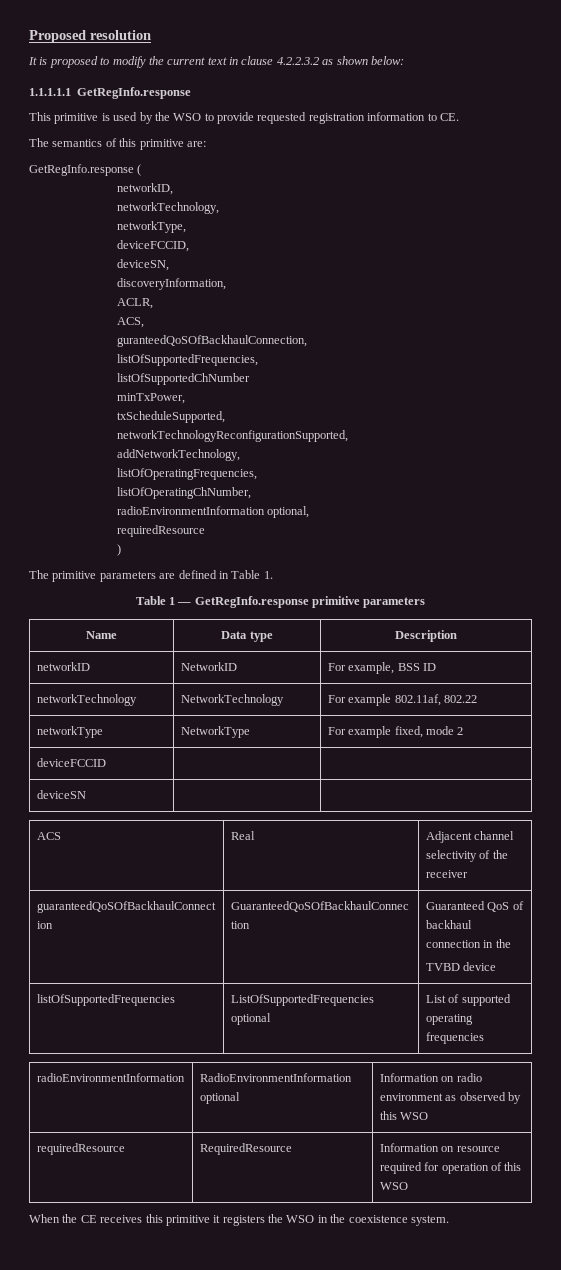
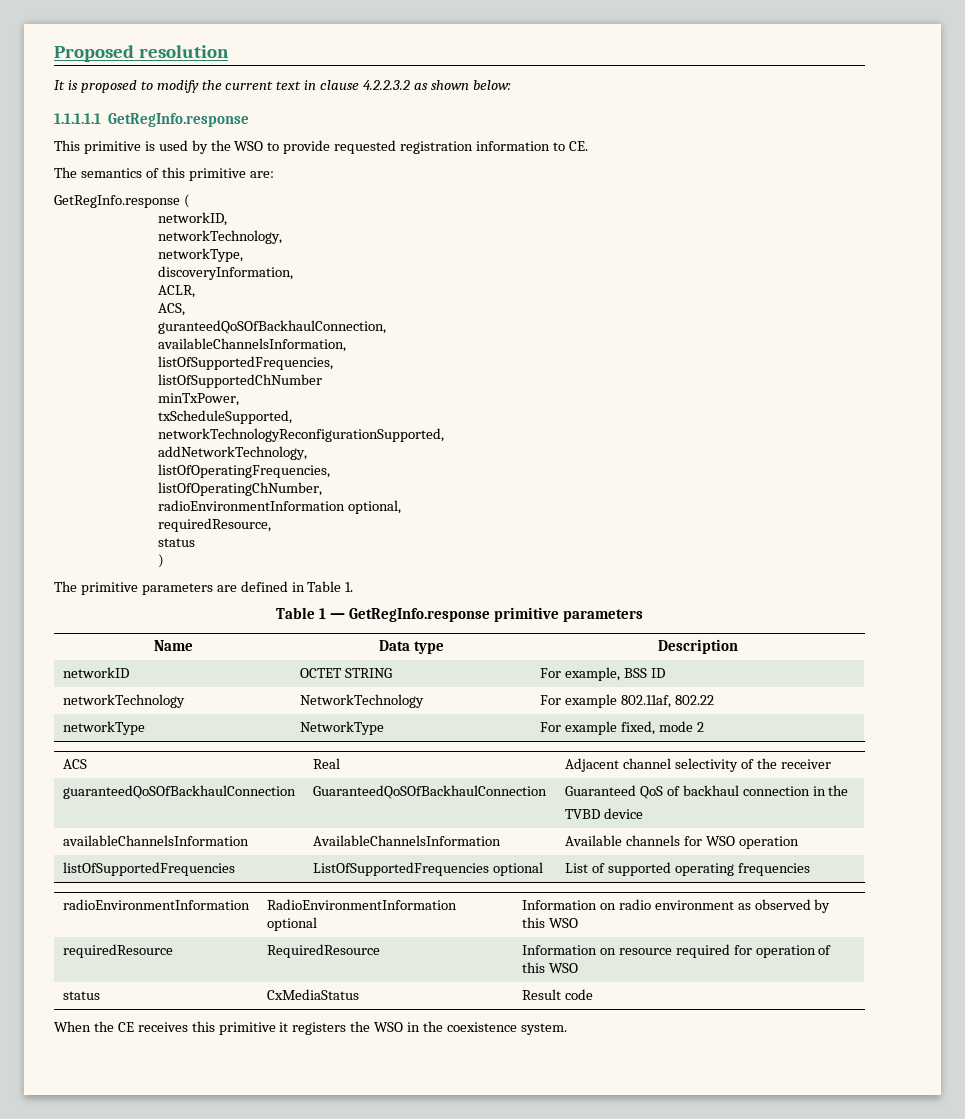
[117,240,190,252] [117,259,170,271] // deviceFCCID, // deviceSN, -> (244, 255) none
(308, 341) none -> [158,338,347,352] // availableChannelsInformation,
[117,525,206,537] requiredResource -> [158,518,272,532] [158,538,196,547] requiredResource, // status
[180,662,237,671] NetworkID -> [299,668,392,678] OCTET STRING
[36,758,106,767] [36,790,86,799] // deviceFCCID | | // deviceSN | | -> (704, 727) none
(497, 966) none -> [62,835,249,846] [312,835,501,846] [564,835,799,849] // availableChannelsInformation | AvailableChannelsInformation | Available channels for WSO operation
(408, 1186) none -> [62,991,100,1000] [266,989,359,1000] [521,989,593,1000] // status | CxMediaStatus | Result code

